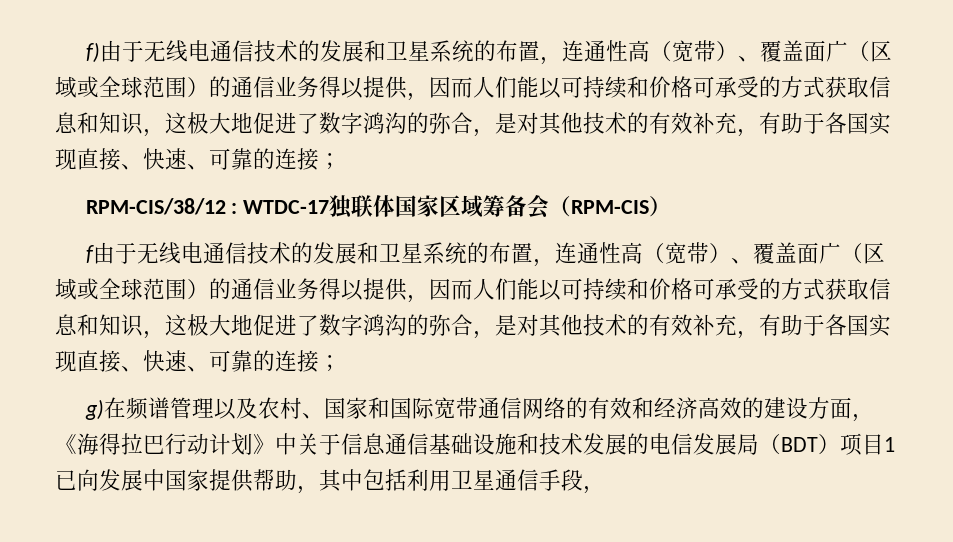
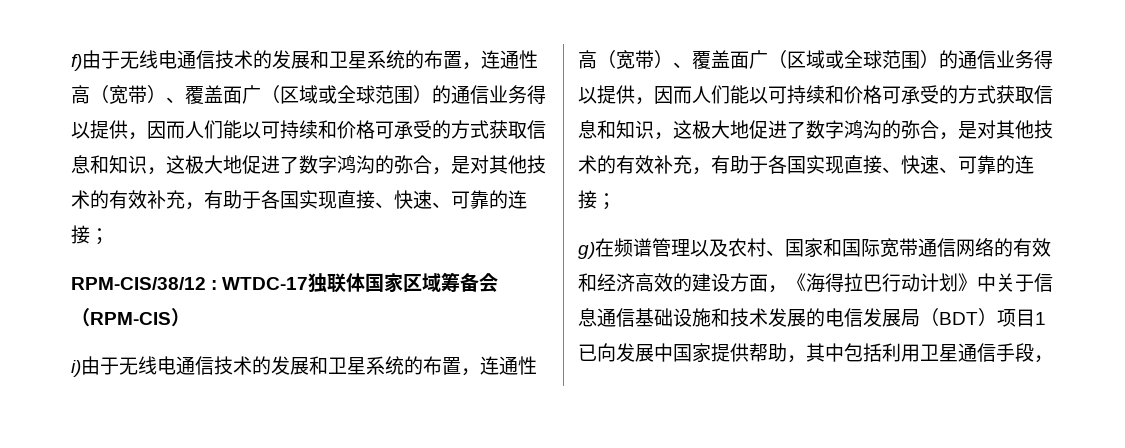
[85,245,94,263] f -> [71,360,81,377] i)

